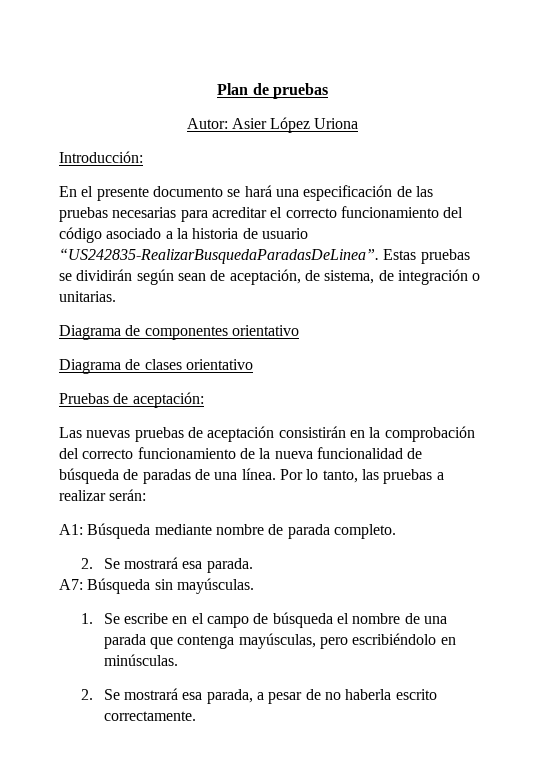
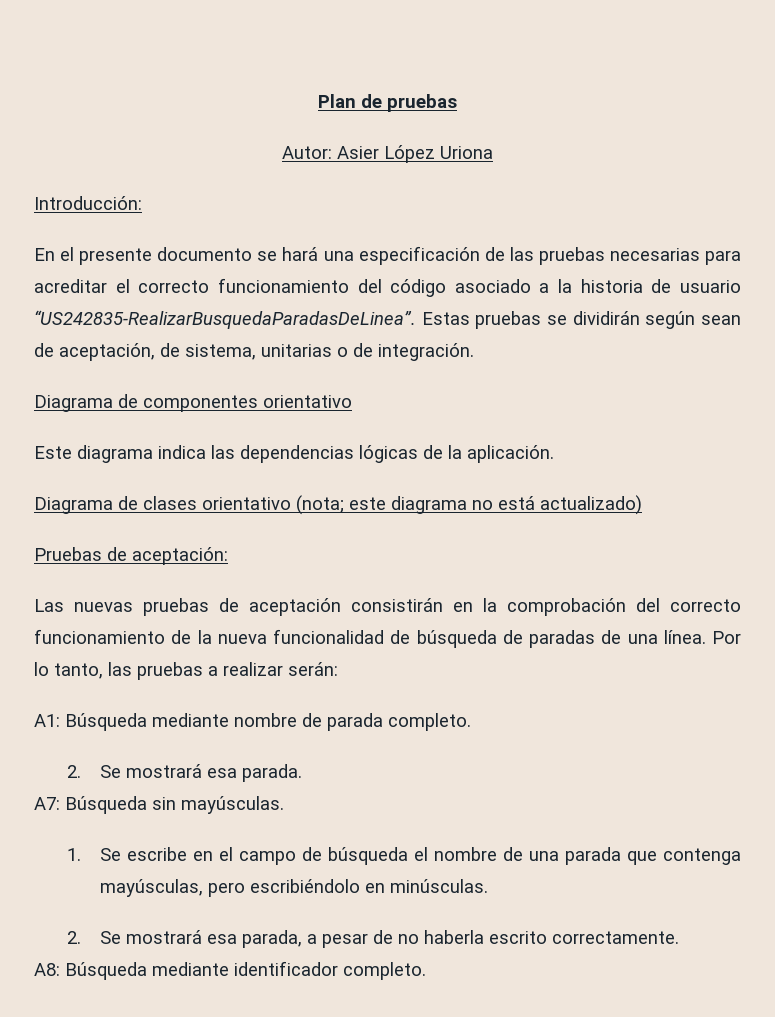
[378,269,481,285] [59,291,116,302] de integración o unitarias. -> [261,343,474,361] unitarias o de integración.
[59,359,253,374] Diagrama de clases orientativo -> [34,445,554,463] [34,495,642,515] Este diagrama indica las dependencias lógicas de la aplicación. // Diagrama de clases orientativo (nota; este diagrama no está actualizado)
(196, 716) none -> [34,961,426,980] // A8: Búsqueda mediante identificador completo.

